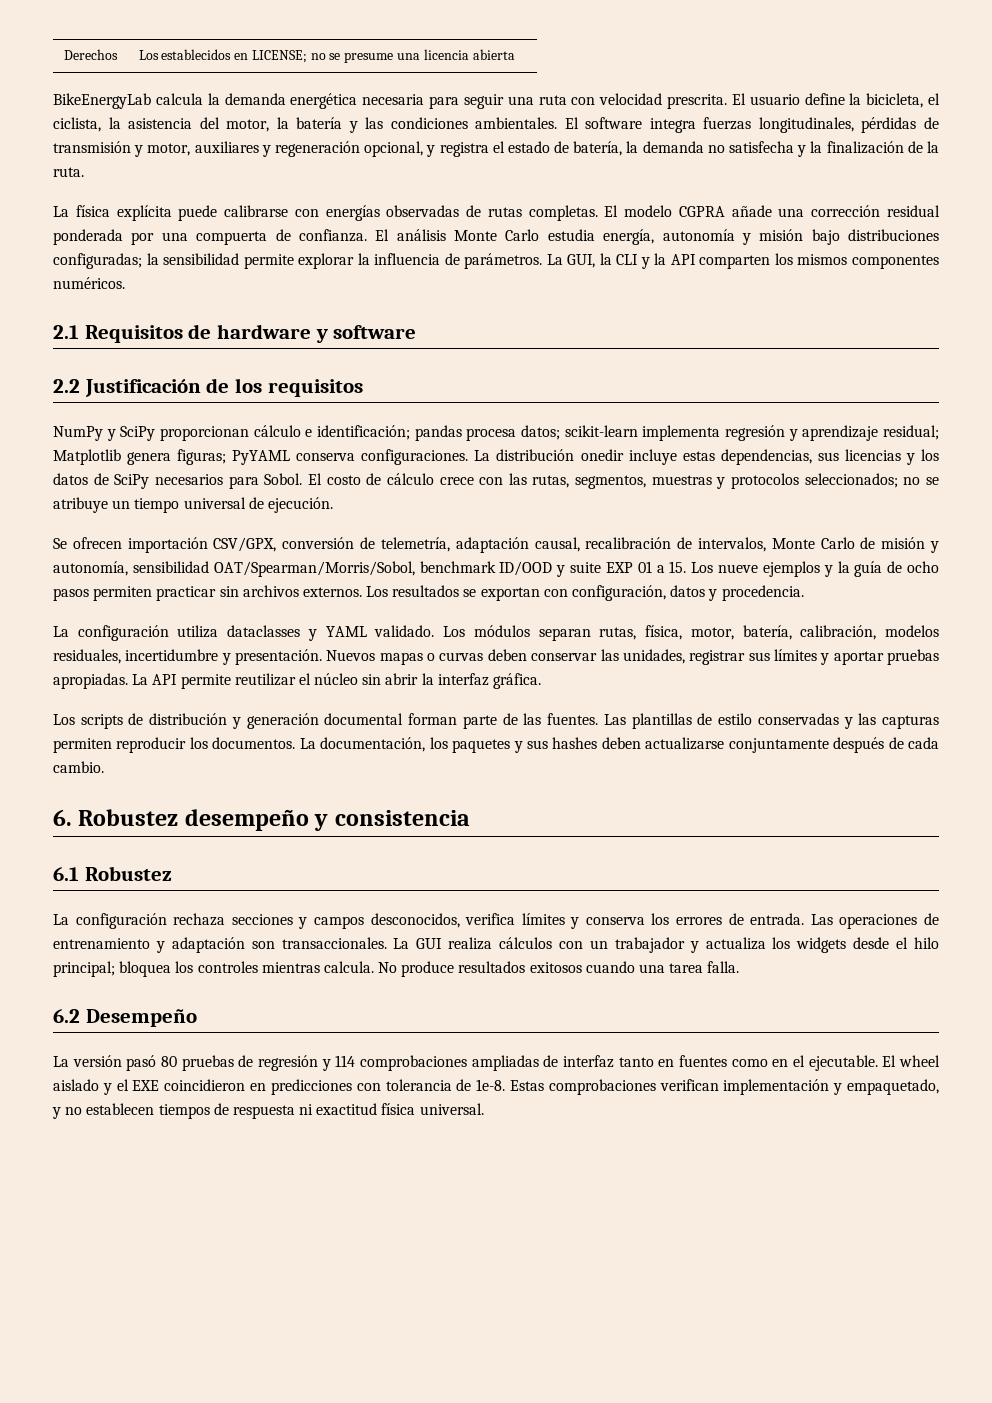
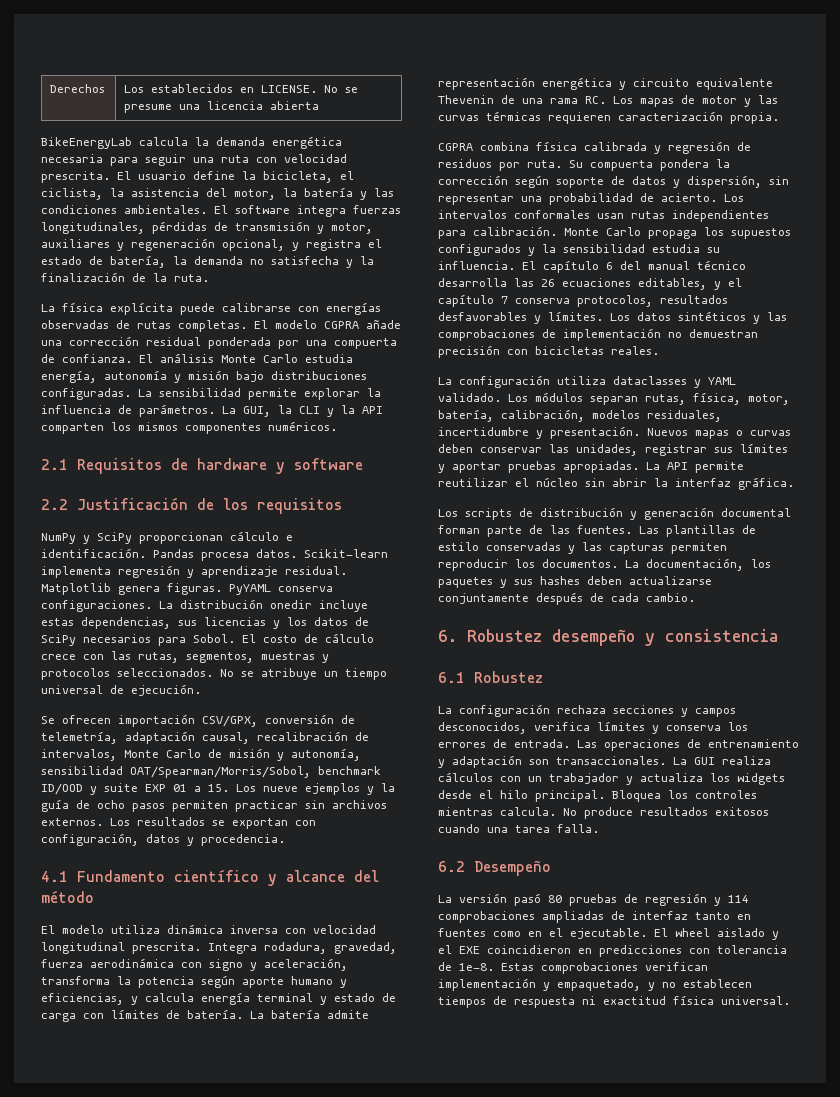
[251,50,326,63] LICENSE; no -> [261,85,339,93] LICENSE. No
[53,253,159,269] configuradas; la -> [41,388,152,400] configuradas. La
[317,425,638,441] identificación; pandas procesa datos; scikit-learn -> [41,548,388,561] identificación. Pandas procesa datos. Scikit-learn
[882,425,939,440] residual; -> [285,566,347,575] residual.
[177,449,227,465] figuras; -> [167,583,222,595] figuras.
[804,473,921,488] seleccionados; no -> [117,668,234,677] seleccionados. No
(804, 593) none -> [41,869,379,886] [41,890,94,903] [41,924,376,934] [41,942,397,954] [41,958,348,971] [41,975,347,988] [41,992,396,1005] [41,1009,369,1022] [438,77,773,90] [438,95,778,107] [438,111,779,124] [438,141,751,154] [438,159,730,171] [438,175,789,188] [438,193,744,205] [438,210,769,222] [438,226,791,239] [438,244,720,256] [438,260,746,273] [438,278,742,290] [438,294,728,307] [438,311,787,324] [438,328,758,341] [438,345,659,358] // 4.1 Fundamento científico y alcance del método // El modelo utiliza dinámica inversa con velocidad longitudinal prescrita. Integra rodadura, gravedad, fuerza aerodinámica con signo y aceleración, transforma la potencia según aporte humano y eficiencias, y calcula energía terminal y estado de carga con límites de batería. La batería admite representación energética y circuito equivalente Thevenin de una rama RC. Los mapas de motor y las curvas térmicas requieren caracterización propia. // CGPRA combina física calibrada y regresión de residuos por ruta. Su compuerta pondera la corrección según soporte de datos y dispersión, sin representar una probabilidad de acierto. Los intervalos conformales usan rutas independientes para calibración. Monte Carlo propaga los supuestos configurados y la sensibilidad estudia su influencia. El capítulo 6 del manual técnico desarrolla las 26 ecuaciones editables, y el capítulo 7 conserva protocolos, resultados desfavorables y límites. Los datos sintéticos y las comprobaciones de implementación no demuestran precisión con bicicletas reales.
[53,961,172,977] principal; bloquea -> [535,790,661,802] principal. Bloquea

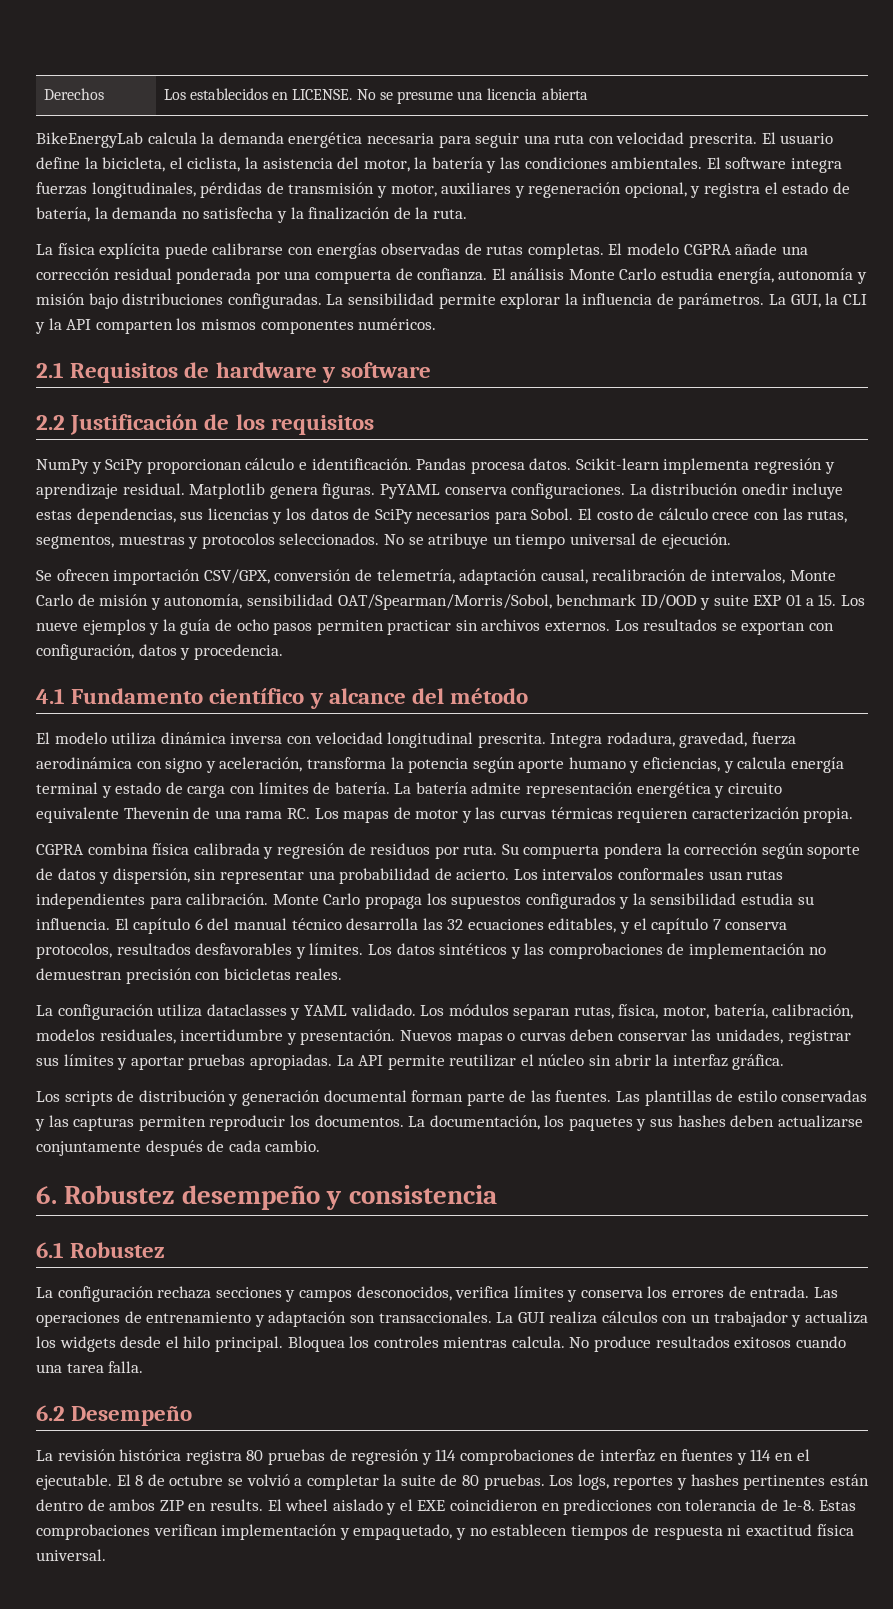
[541,279,555,287] 26 -> [447,919,464,930] 32
[459,893,541,906] versión pasó -> [57,1449,242,1465] revisión histórica registra
[542,911,604,923] ampliadas -> (574, 1457) none
[695,912,730,920] tanto -> (656, 1455) none
[493,931,521,937] como -> [736,1449,772,1465] y 114
(668, 932) none -> [135,1474,869,1490] [36,1499,282,1511] 8 de octubre se volvió a completar la suite de 80 pruebas. Los logs, reportes y hashes pertinentes están dentro de ambos ZIP en results. El

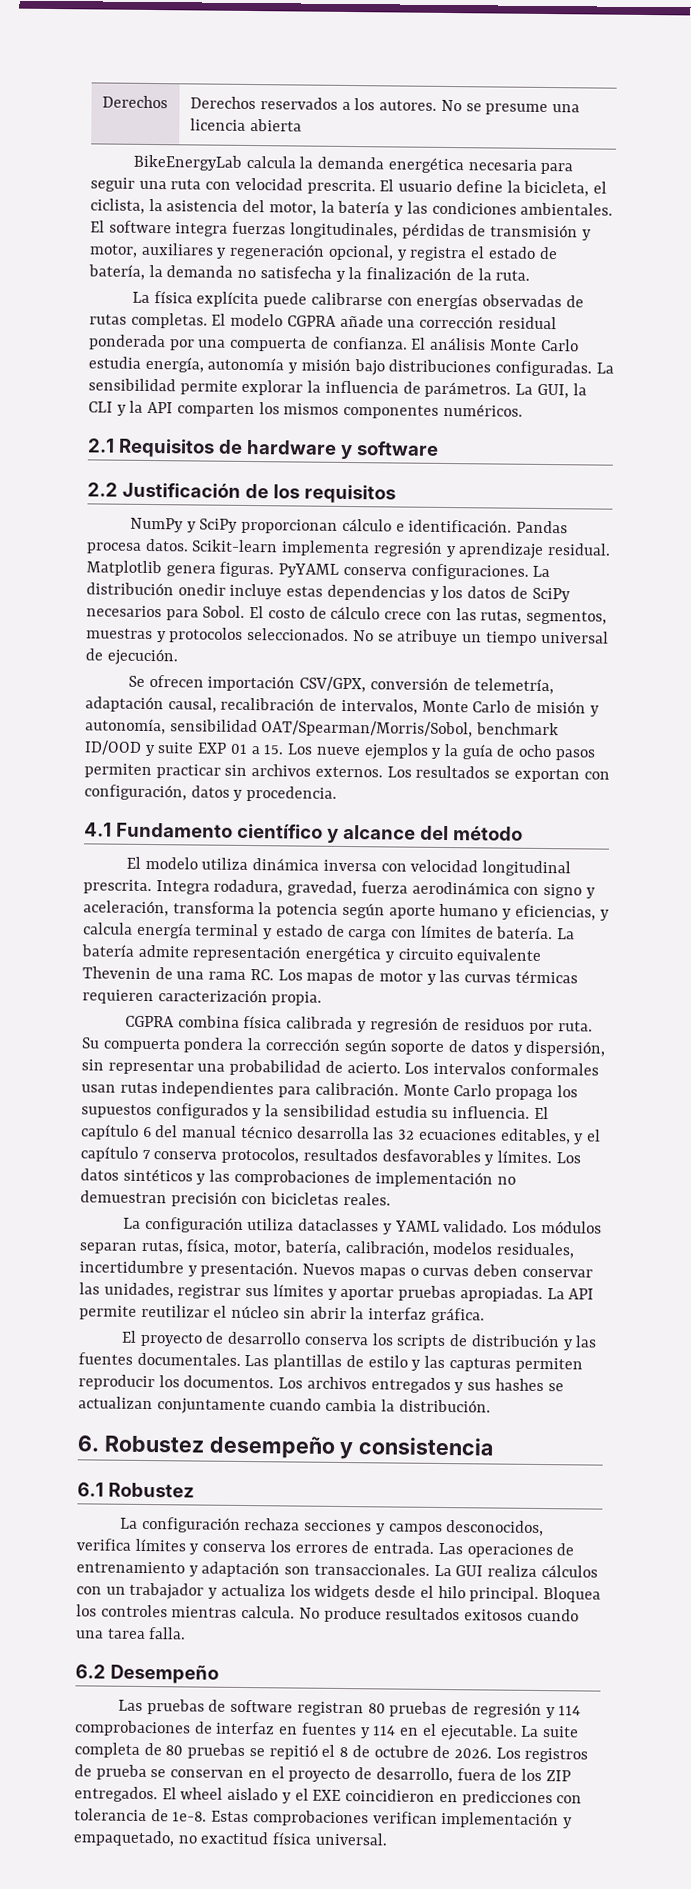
[163,88,353,100] Los establecidos en LICENSE. -> [190,96,438,111] Derechos reservados a los autores.
[76,508,269,524] dependencias, sus licencias -> [326,584,426,601] dependencias
[36,1090,612,1106] Los scripts de distribución y generación documental forman parte de las fuentes. -> [120,1330,598,1351] [78,1352,241,1366] El proyecto de desarrollo conserva los scripts de distribución y las fuentes documentales.
[781,1090,868,1102] conservadas -> (408, 1361) none
[408,1115,863,1131] [36,1140,321,1156] La documentación, los paquetes y sus hashes deben actualizarse conjuntamente después de cada cambio. -> [278,1376,564,1394] [78,1396,491,1415] Los archivos entregados y sus hashes se actualizan conjuntamente cuando cambia la distribución.
[36,1449,242,1465] La revisión histórica registra -> [117,1699,364,1717] Las pruebas de software registran
[116,1474,869,1490] [36,1499,263,1511] El 8 de octubre se volvió a completar la suite de 80 pruebas. Los logs, reportes y hashes pertinentes están dentro de ambos ZIP en results. -> [520,1725,579,1738] [74,1742,589,1763] [74,1764,571,1784] [74,1786,158,1803] La suite completa de 80 pruebas se repitió el 8 de octubre de 2026. Los registros de prueba se conservan en el proyecto de desarrollo, fuera de los ZIP entregados.
[455,1524,742,1540] y no establecen tiempos de respuesta ni -> [177,1835,197,1844] no

